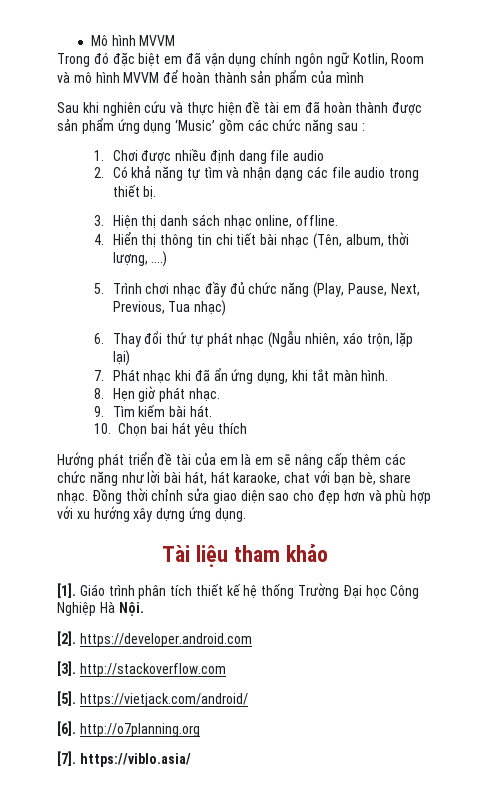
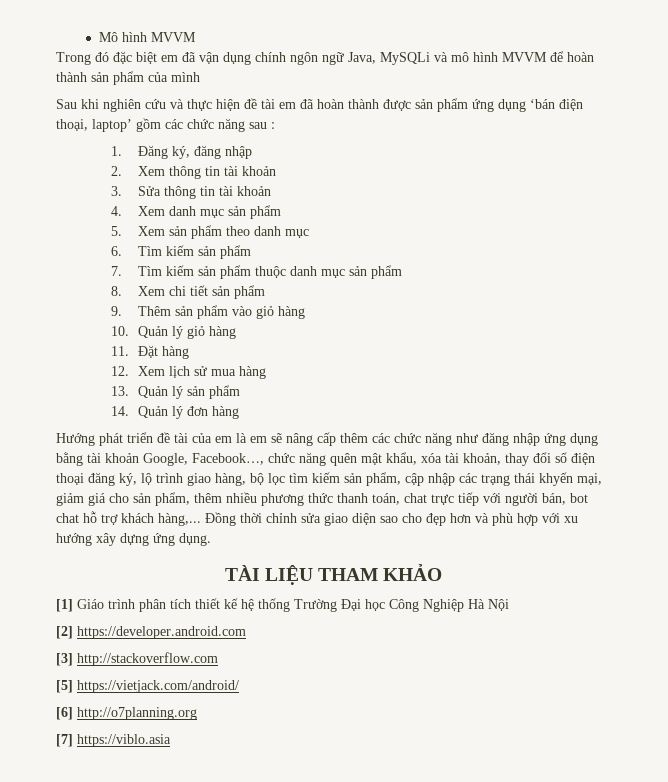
[352,53,425,66] Kotlin, Room -> [348,52,430,65] Java, MySQLi
[175,119,216,131] ‘Music’ -> [530,99,583,111] [56,119,132,132] ‘bán điện thoại, laptop’
[112,148,325,164] [94,166,420,181] [112,184,157,200] [94,214,339,229] [94,232,410,249] [112,251,168,267] [94,281,420,298] [112,300,227,316] [94,330,414,348] [112,350,130,366] [94,368,389,384] [94,386,220,402] [94,404,212,417] [94,422,248,437] Chơi được nhiều định dang file audio // 2. Có khả năng tự tìm và nhận dạng các file audio trong thiết bị. // 3. Hiện thị danh sách nhạc online, offline. // 4. Hiển thị thông tin chi tiết bài nhạc (Tên, album, thời lượng, ....) // 5. Trình chơi nhạc đầy đủ chức năng (Play, Pause, Next, Previous, Tua nhạc) // 6. Thay đổi thứ tự phát nhạc (Ngẫu nhiên, xáo trộn, lặp lại) // 7. Phát nhạc khi đã ẩn ứng dụng, khi tắt màn hình. // 8. Hẹn giờ phát nhạc. // 9. Tìm kiếm bài hát. // 10. Chọn bai hát yêu thích -> [138,145,253,159] [110,166,277,179] [110,186,272,199] [110,205,282,219] [110,225,310,239] [110,245,252,259] [110,265,403,279] [110,285,266,299] [110,305,306,319] [110,326,237,339] [110,345,190,359] [110,366,267,379] [110,385,241,399] [110,406,240,419] Đăng ký, đăng nhập // 2. Xem thông tin tài khoản // 3. Sửa thông tin tài khoản // 4. Xem danh mục sản phẩm // 5. Xem sản phẩm theo danh mục // 6. Tìm kiếm sản phẩm // 7. Tìm kiếm sản phẩm thuộc danh mục sản phẩm // 8. Xem chi tiết sản phẩm // 9. Thêm sản phẩm vào giỏ hàng // 10. Quản lý giỏ hàng // 11. Đặt hàng // 12. Xem lịch sử mua hàng // 13. Quản lý sản phẩm // 14. Quản lý đơn hàng
[147,470,412,486] [57,490,88,504] lời bài hát, hát karaoke, chat với bạn bè, share nhạc. -> [482,432,598,446] [56,452,595,466] [56,472,602,486] [56,492,588,506] [56,511,201,526] đăng nhập ứng dụng bằng tài khoản Google, Facebook…, chức năng quên mật khẩu, xóa tài khoản, thay đổi số điện thoại đăng ký, lộ trình giao hàng, bộ lọc tìm kiếm sản phẩm, cập nhập các trạng thái khyến mại, giảm giá cho sản phẩm, thêm nhiều phương thức thanh toán, chat trực tiếp với người bán, bot chat hỗ trợ khách hàng,...
[162,544,328,567] [57,583,76,598] Tài liệu tham khảo // [1]. -> [224,564,443,585] [56,599,73,612] TÀI LIỆU THAM KHẢO // [1]
[118,602,144,616] [57,631,76,646] Nội. // [2]. -> [488,599,509,611] [56,626,73,639] Nội // [2]
[57,661,76,676] [3]. -> [56,653,73,666] [3]
[57,691,76,706] [5]. -> [56,680,73,693] [5]
[57,721,76,736] [6]. -> [56,707,73,720] [6]
[57,751,191,767] [7]. https://viblo.asia/ -> [56,734,171,747] [7] https://viblo.asia

